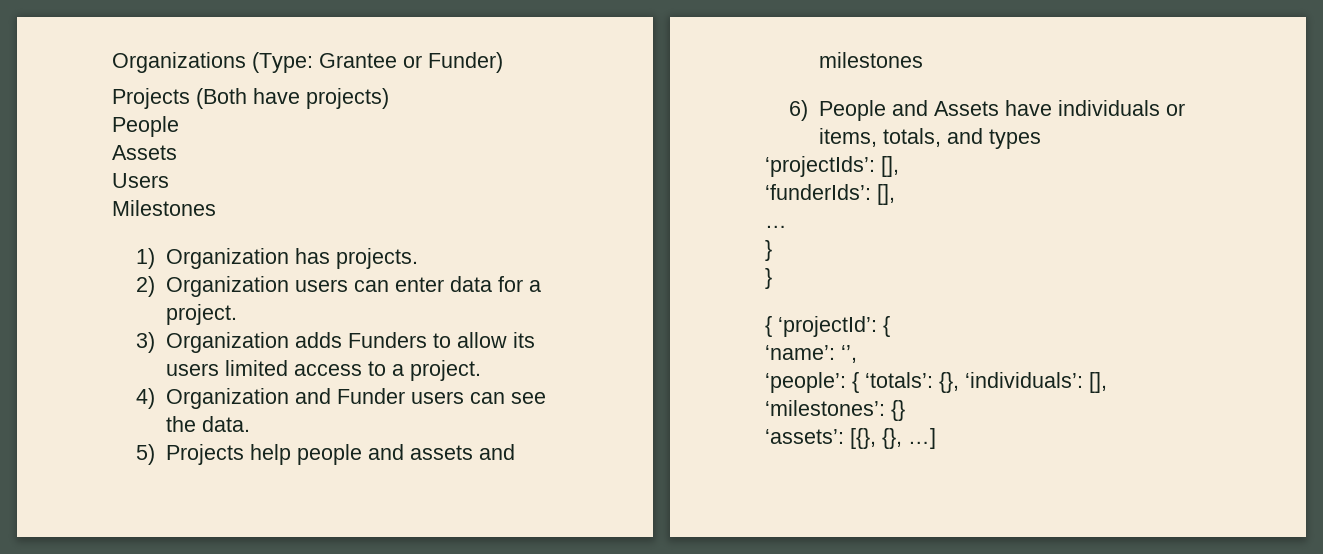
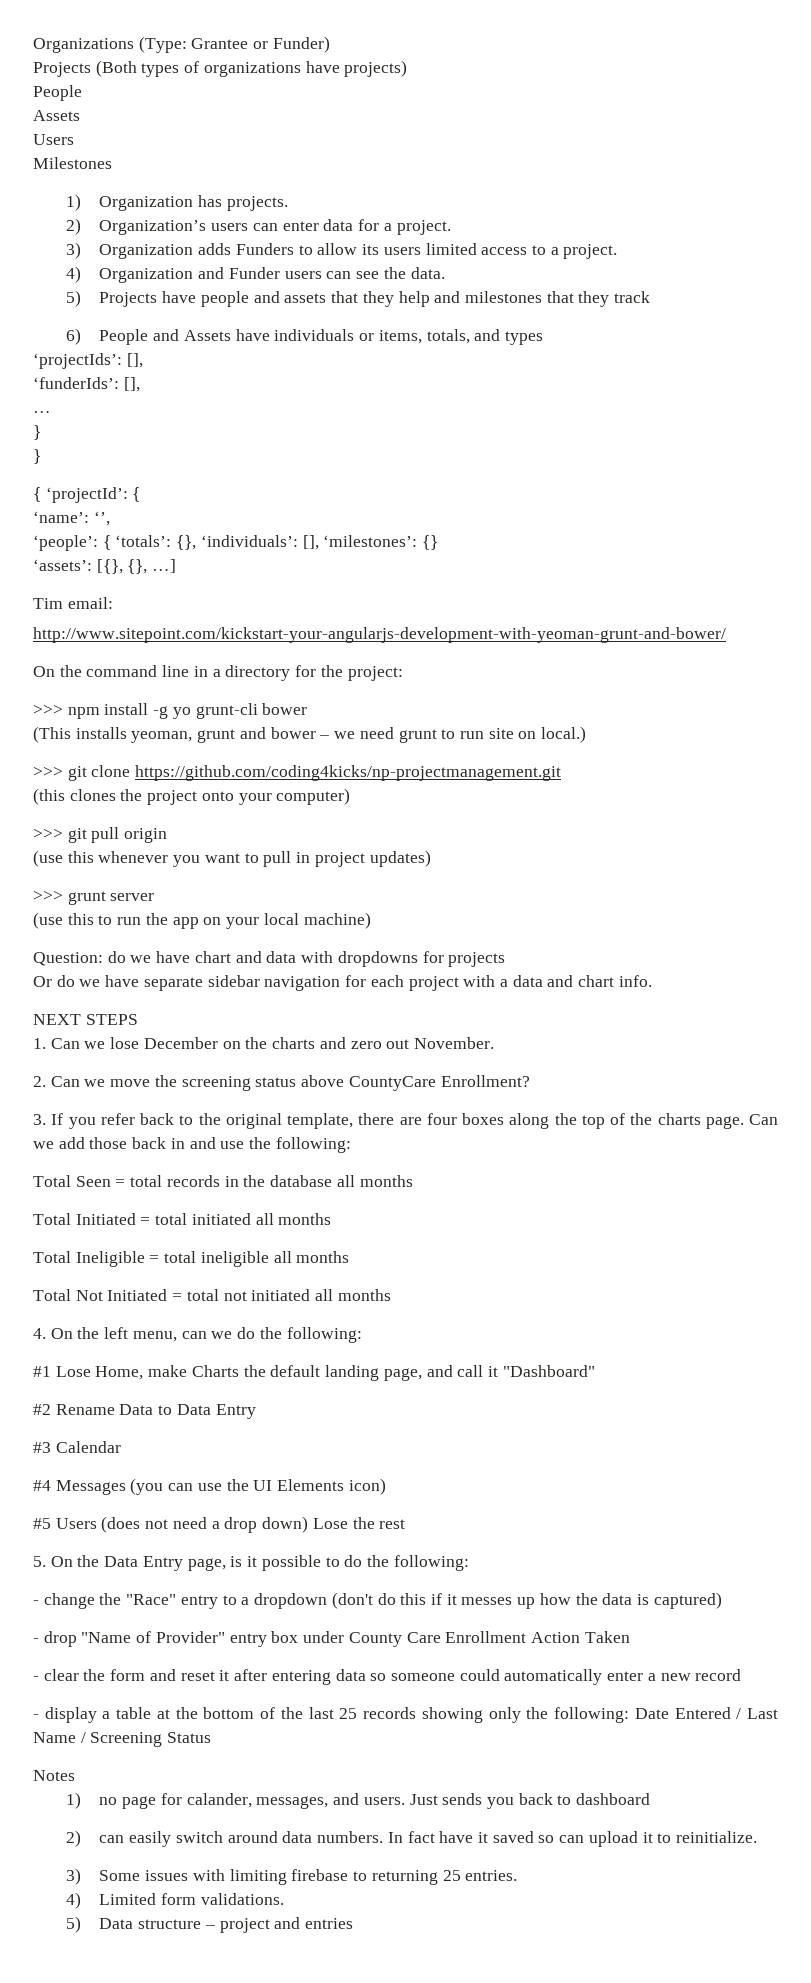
(247, 98) none -> [141,61,301,77] types of organizations
[166,276,290,297] Organization -> [99,220,207,235] Organization’s
[250,444,292,465] help -> [162,291,197,303] have
(474, 452) none -> [331,291,430,307] that they help
(924, 60) none -> [546,291,651,307] that they track
(936, 438) none -> [33,597,113,609] [33,627,726,643] [33,665,403,681] [33,703,308,719] [33,726,587,743] [33,765,562,781] [33,788,351,805] [33,827,168,843] [33,850,431,867] [33,890,155,905] [33,912,371,929] [33,951,506,967] [33,975,652,991] [33,1014,138,1025] [33,1037,494,1049] [33,1075,530,1091] [33,1113,778,1129] [33,1137,351,1153] [33,1175,413,1187] [33,1213,332,1225] [33,1251,350,1267] [33,1289,391,1301] [33,1327,362,1343] [33,1365,595,1381] [33,1404,256,1419] [33,1441,121,1453] [33,1478,386,1495] [33,1516,406,1533] [33,1555,469,1571] [33,1592,722,1609] [33,1631,630,1647] [33,1669,742,1685] [33,1707,778,1723] [33,1732,212,1747] [33,1770,75,1781] [66,1792,651,1809] [66,1830,758,1847] [66,1868,518,1885] [66,1892,284,1909] [66,1916,354,1933] // Tim email: // http://www.sitepoint.com/kickstart-your-angularjs-development-with-yeoman-grunt-and-bower/ // On the command line in a directory for the project: // >>> npm install -g yo grunt-cli bower // (This installs yeoman, grunt and bower – we need grunt to run site on local.) // >>> git clone https://github.com/coding4kicks/np-projectmanagement.git // (this clones the project onto your computer) // >>> git pull origin // (use this whenever you want to pull in project updates) // >>> grunt server // (use this to run the app on your local machine) // Question: do we have chart and data with dropdowns for projects // Or do we have separate sidebar navigation for each project with a data and chart info. // NEXT STEPS // 1. Can we lose December on the charts and zero out November. // 2. Can we move the screening status above CountyCare Enrollment? // 3. If you refer back to the original template, there are four boxes along the top of the charts page. Can we add those back in and use the following: // Total Seen = total records in the database all months // Total Initiated = total initiated all months // Total Ineligible = total ineligible all months // Total Not Initiated = total not initiated all months // 4. On the left menu, can we do the following: // #1 Lose Home, make Charts the default landing page, and call it "Dashboard" // #2 Rename Data to Data Entry // #3 Calendar // #4 Messages (you can use the UI Elements icon) // #5 Users (does not need a drop down) Lose the rest // 5. On the Data Entry page, is it possible to do the following: // - change the "Race" entry to a dropdown (don't do this if it messes up how the data is captured) // - drop "Name of Provider" entry box under County Care Enrollment Action Taken // - clear the form and reset it after entering data so someone could automatically enter a new record // - display a table at the bottom of the last 25 records showing only the following: Date Entered / Last Name / Screening Status // Notes // 1) no page for calander, messages, and users. Just sends you back to dashboard // 2) can easily switch around data numbers. In fact have it saved so can upload it to reinitialize. // 3) Some issues with limiting firebase to returning 25 entries. // 4) Limited form validations. // 5) Data structure – project and entries

